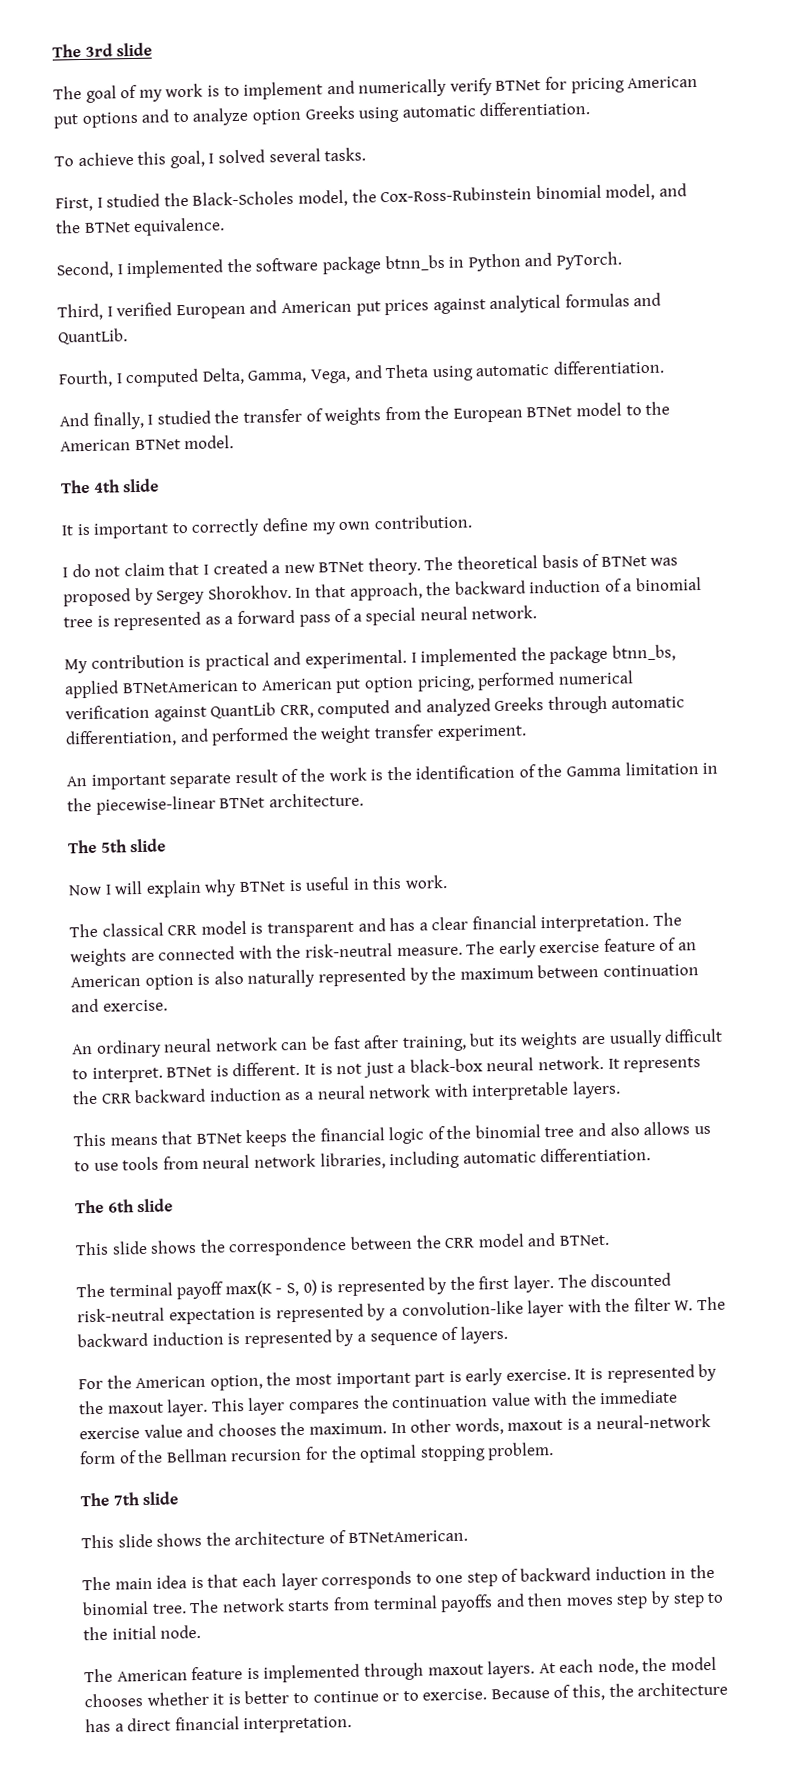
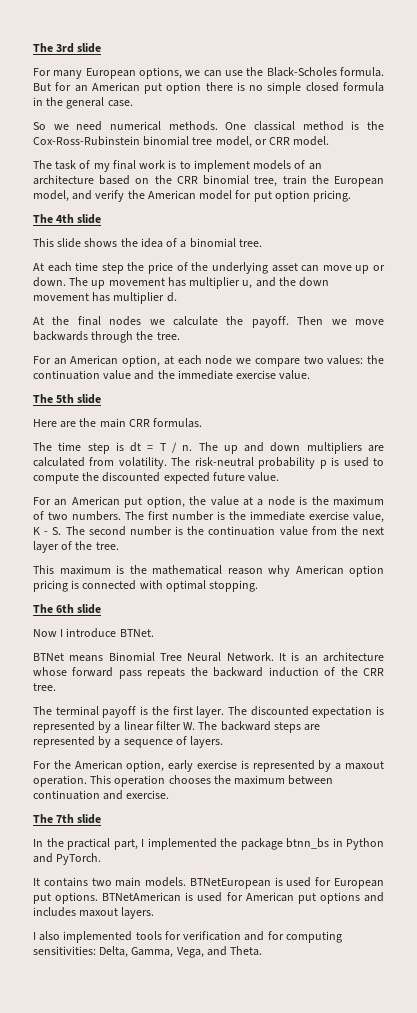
[53,85,117,103] // The goal -> [33,67,385,79] [33,82,384,94] [33,97,133,109] [33,121,385,131] [33,136,330,148] [33,160,77,170] // For many European options, we can use the Black-Scholes formula. But for an American put option there is no simple closed formula in the general case. // So we need numerical methods. One classical method is the Cox-Ross-Rubinstein binomial tree model, or CRR model. // The task
(163, 95) none -> [112,160,136,170] final
[326,75,699,98] [53,101,591,129] [54,147,367,169] [55,183,687,212] [55,217,226,236] [56,251,622,279] [57,292,662,321] [58,328,128,345] [58,359,664,388] [59,401,671,430] [60,435,235,452] [60,478,160,494] [61,514,472,539] [62,553,679,578] [63,576,703,607] [63,605,538,631] [64,644,676,674] [64,670,634,699] [65,695,686,722] [65,724,527,748] [66,761,719,790] [67,792,364,815] [68,838,167,854] [68,875,448,898] [69,912,683,938] [70,937,698,967] [70,964,699,990] [71,998,168,1013] [71,1028,724,1058] [72,1055,702,1083] [72,1080,621,1105] [73,1121,711,1147] [74,1147,652,1172] [75,1198,174,1214] [75,1232,610,1257] [76,1277,448,1300] and numerically verify BTNet for pricing American put options and to analyze option Greeks using automatic differentiation. // To achieve this goal, I solved several tasks. // First, I studied the Black-Scholes model, the Cox-Ross-Rubinstein binomial model, and the BTNet equivalence. // Second, I implemented the software package btnn_bs in Python and PyTorch. // Third, I verified European and American put prices against analytical formulas and QuantLib. // Fourth, I computed Delta, Gamma, Vega, and Theta using automatic differentiation. // And finally, I studied the transfer of weights from the European BTNet model to the American BTNet model. // The 4th slide // It is important to correctly define my own contribution. // I do not claim that I created a new BTNet theory. The theoretical basis of BTNet was proposed by Sergey Shorokhov. In that approach, the backward induction of a binomial tree is represented as a forward pass of a special neural network. // My contribution is practical and experimental. I implemented the package btnn_bs, applied BTNetAmerican to American put option pricing, performed numerical verification against QuantLib CRR, computed and analyzed Greeks through automatic differentiation, and performed the weight transfer experiment. // An important separate result of the work is the identification of the Gamma limitation in the piecewise-linear BTNet architecture. // The 5th slide // Now I will explain why BTNet is useful in this work. // The classical CRR model is transparent and has a clear financial interpretation. The weights are connected with the risk-neutral measure. The early exercise feature of an American option is also naturally represented by the maximum between continuation and exercise. // An ordinary neural network can be fast after training, but its weights are usually difficult to interpret. BTNet is different. It is not just a black-box neural network. It represents the CRR backward induction as a neural network with interpretable layers. // This means that BTNet keeps the financial logic of the binomial tree and also allows us to use tools from neural network libraries, including automatic differentiation. // The 6th slide // This slide shows the correspondence between the CRR model and BTNet. // The terminal payoff max(K - S, 0) is represented by -> [253,160,322,170] [33,175,384,187] [33,190,352,202] [33,214,102,224] [33,238,262,248] [33,262,386,274] [33,277,330,289] [33,292,177,304] [33,316,384,328] [33,331,180,343] [33,355,384,367] [33,370,311,380] [33,394,102,404] [33,418,203,428] [33,442,384,454] [33,457,384,469] [33,472,280,484] [33,496,385,508] [33,511,384,523] [33,526,384,536] [33,541,119,553] [33,565,384,577] [33,580,259,592] [33,604,102,614] [33,628,154,638] [33,652,384,662] [33,667,384,679] [33,683,56,691] [33,706,149,718] models of an architecture based on the CRR binomial tree, train the European model, and verify the American model for put option pricing. // The 4th slide // This slide shows the idea of a binomial tree. // At each time step the price of the underlying asset can move up or down. The up movement has multiplier u, and the down movement has multiplier d. // At the final nodes we calculate the payoff. Then we move backwards through the tree. // For an American option, at each node we compare two values: the continuation value and the immediate exercise value. // The 5th slide // Here are the main CRR formulas. // The time step is dt = T / n. The up and down multipliers are calculated from volatility. The risk-neutral probability p is used to compute the discounted expected future value. // For an American put option, the value at a node is the maximum of two numbers. The first number is the immediate exercise value, K - S. The second number is the continuation value from the next layer of the tree. // This maximum is the mathematical reason why American option pricing is connected with optimal stopping. // The 6th slide // Now I introduce BTNet. // BTNet means Binomial Tree Neural Network. It is an architecture whose forward pass repeats the backward induction of the CRR tree. // The terminal payoff is
[77,1307,165,1323] risk-neutral -> (309, 711) none
[401,1298,631,1318] convolution-like layer with the -> [123,721,154,731] linear
[151,1331,241,1346] induction is -> [273,722,321,733] steps are
[266,1363,718,1389] [78,1389,679,1417] [79,1413,712,1440] [79,1442,555,1465] [80,1491,180,1507] [81,1529,468,1549] [82,1564,715,1591] [82,1590,725,1616] [83,1624,202,1641] [84,1656,718,1683] [84,1681,729,1708] [85,1716,353,1734] the most important part is early exercise. It is represented by the maxout layer. This layer compares the continuation value with the immediate exercise value and chooses the maximum. In other words, maxout is a neural-network form of the Bellman recursion for the optimal stopping problem. // The 7th slide // This slide shows the architecture of BTNetAmerican. // The main idea is that each layer corresponds to one step of backward induction in the binomial tree. The network starts from terminal payoffs and then moves step by step to the initial node. // The American feature is implemented through maxout layers. At each node, the model chooses whether it is better to continue or to exercise. Because of this, the architecture has a direct financial interpretation. -> [168,760,384,772] [33,775,334,787] [33,790,170,800] [33,814,102,824] [33,838,384,850] [33,853,102,865] [33,877,384,889] [33,892,384,904] [33,907,155,919] [33,931,342,943] [33,946,263,958] early exercise is represented by a maxout operation. This operation chooses the maximum between continuation and exercise. // The 7th slide // In the practical part, I implemented the package btnn_bs in Python and PyTorch. // It contains two main models. BTNetEuropean is used for European put options. BTNetAmerican is used for American put options and includes maxout layers. // I also implemented tools for verification and for computing sensitivities: Delta, Gamma, Vega, and Theta.

